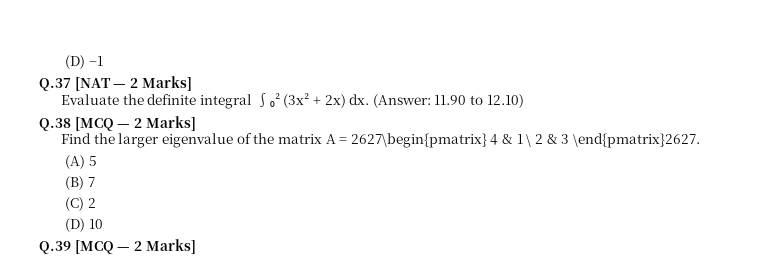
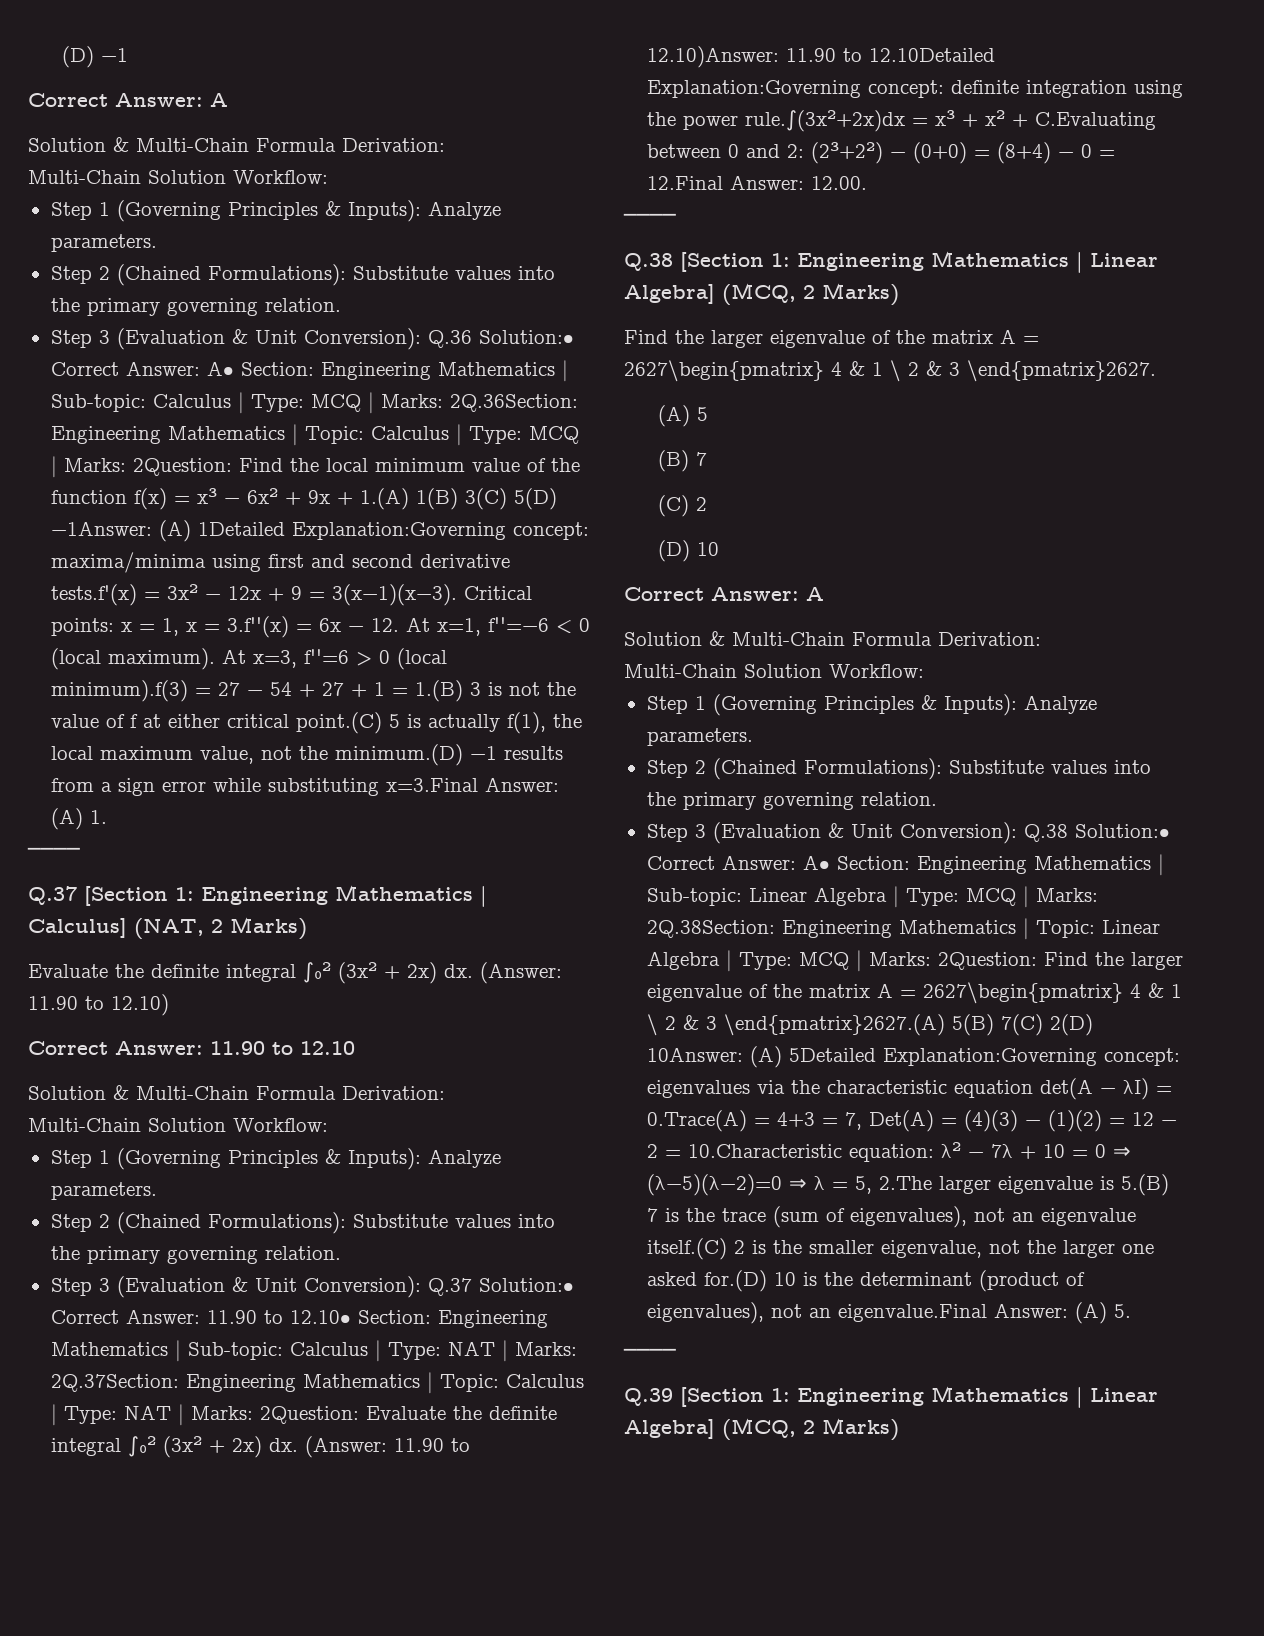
[39,76,192,91] Q.37 [NAT — 2 Marks] -> [28,93,228,107] [28,137,445,152] [28,170,328,184] [50,200,501,222] [50,234,157,252] [50,264,555,286] [50,298,341,316] [50,328,574,350] [50,360,568,382] [50,392,578,414] [50,424,579,446] [50,456,580,478] [50,488,557,510] [50,520,589,542] [50,552,510,573] [50,584,532,606] [50,616,590,638] [50,648,447,670] [50,680,576,702] [50,712,582,734] [50,744,563,766] [50,777,559,796] [50,808,107,830] [27,847,80,856] [28,885,487,907] [28,917,307,940] Correct Answer: A // Solution & Multi-Chain Formula Derivation: // Multi-Chain Solution Workflow: // Step 1 (Governing Principles & Inputs): Analyze parameters. // Step 2 (Chained Formulations): Substitute values into the primary governing relation. // Step 3 (Evaluation & Unit Conversion): Q.36 Solution:• Correct Answer: A• Section: Engineering Mathematics | Sub-topic: Calculus | Type: MCQ | Marks: 2Q.36Section: Engineering Mathematics | Topic: Calculus | Type: MCQ | Marks: 2Question: Find the local minimum value of the function f(x) = x³ − 6x² + 9x + 1.(A) 1(B) 3(C) 5(D) −1Answer: (A) 1Detailed Explanation:Governing concept: maxima/minima using first and second derivative tests.f'(x) = 3x² − 12x + 9 = 3(x−1)(x−3). Critical points: x = 1, x = 3.f''(x) = 6x − 12. At x=1, f''=−6 < 0 (local maximum). At x=3, f''=6 > 0 (local minimum).f(3) = 27 − 54 + 27 + 1 = 1.(B) 3 is not the value of f at either critical point.(C) 5 is actually f(1), the local maximum value, not the minimum.(D) −1 results from a sign error while substituting x=3.Final Answer: (A) 1. // ──── // Q.37 [Section 1: Engineering Mathematics | Calculus] (NAT, 2 Marks)
[39,116,196,131] Q.38 [MCQ — 2 Marks] -> [28,1041,355,1055] [28,1085,445,1100] [28,1118,328,1132] [50,1148,501,1170] [50,1182,157,1200] [50,1212,555,1234] [50,1246,341,1264] [50,1276,574,1298] [50,1309,548,1328] [50,1340,577,1362] [50,1372,584,1394] [50,1404,557,1426] [50,1436,470,1458] [646,46,995,68] [646,80,1183,98] [646,110,1156,132] [646,142,1115,164] [646,175,867,190] [623,213,676,222] [624,251,1158,273] [624,283,899,306] Correct Answer: 11.90 to 12.10 // Solution & Multi-Chain Formula Derivation: // Multi-Chain Solution Workflow: // Step 1 (Governing Principles & Inputs): Analyze parameters. // Step 2 (Chained Formulations): Substitute values into the primary governing relation. // Step 3 (Evaluation & Unit Conversion): Q.37 Solution:• Correct Answer: 11.90 to 12.10• Section: Engineering Mathematics | Sub-topic: Calculus | Type: NAT | Marks: 2Q.37Section: Engineering Mathematics | Topic: Calculus | Type: NAT | Marks: 2Question: Evaluate the definite integral ∫₀² (3x² + 2x) dx. (Answer: 11.90 to 12.10)Answer: 11.90 to 12.10Detailed Explanation:Governing concept: definite integration using the power rule.∫(3x²+2x)dx = x³ + x² + C.Evaluating between 0 and 2: (2³+2²) − (0+0) = (8+4) − 0 = 12.Final Answer: 12.00. // ──── // Q.38 [Section 1: Engineering Mathematics | Linear Algebra] (MCQ, 2 Marks)
[39,239,196,254] Q.39 [MCQ — 2 Marks] -> [624,587,824,601] [624,631,1041,646] [624,664,924,678] [646,694,1097,716] [646,728,753,746] [646,758,1151,780] [646,792,937,810] [646,822,1170,844] [646,854,1164,876] [646,886,1098,908] [646,918,1160,940] [646,950,1183,972] [646,982,1182,1004] [646,1014,1093,1036] [646,1046,1180,1068] [646,1078,1172,1100] [646,1110,1177,1132] [646,1142,1131,1162] [646,1174,1169,1196] [646,1206,1136,1228] [646,1238,1154,1260] [646,1270,1085,1292] [646,1302,1131,1324] [623,1348,676,1357] [624,1386,1158,1408] [624,1418,899,1441] Correct Answer: A // Solution & Multi-Chain Formula Derivation: // Multi-Chain Solution Workflow: // Step 1 (Governing Principles & Inputs): Analyze parameters. // Step 2 (Chained Formulations): Substitute values into the primary governing relation. // Step 3 (Evaluation & Unit Conversion): Q.38 Solution:• Correct Answer: A• Section: Engineering Mathematics | Sub-topic: Linear Algebra | Type: MCQ | Marks: 2Q.38Section: Engineering Mathematics | Topic: Linear Algebra | Type: MCQ | Marks: 2Question: Find the larger eigenvalue of the matrix A = 2627\begin{pmatrix} 4 & 1 \ 2 & 3 \end{pmatrix}2627.(A) 5(B) 7(C) 2(D) 10Answer: (A) 5Detailed Explanation:Governing concept: eigenvalues via the characteristic equation det(A − λI) = 0.Trace(A) = 4+3 = 7, Det(A) = (4)(3) − (1)(2) = 12 − 2 = 10.Characteristic equation: λ² − 7λ + 10 = 0 ⇒ (λ−5)(λ−2)=0 ⇒ λ = 5, 2.The larger eigenvalue is 5.(B) 7 is the trace (sum of eigenvalues), not an eigenvalue itself.(C) 2 is the smaller eigenvalue, not the larger one asked for.(D) 10 is the determinant (product of eigenvalues), not an eigenvalue.Final Answer: (A) 5. // ──── // Q.39 [Section 1: Engineering Mathematics | Linear Algebra] (MCQ, 2 Marks)

